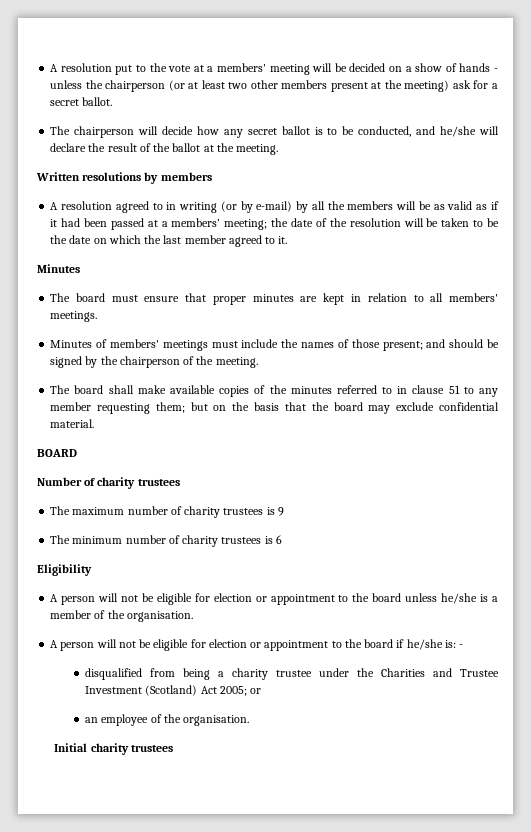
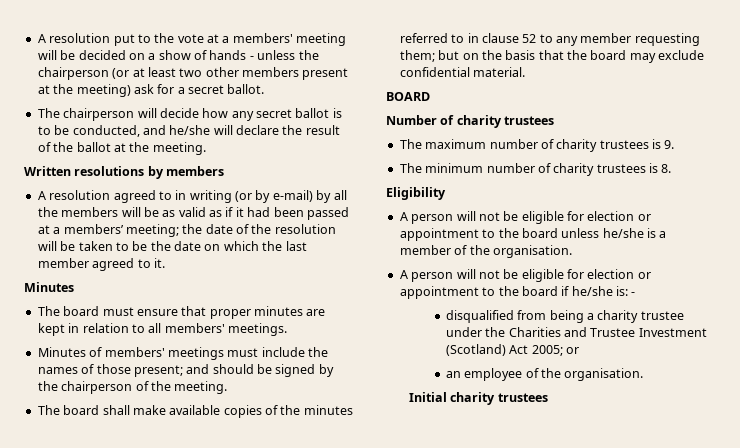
[448,385,460,394] 51 -> [522,34,537,43] 52
[277,507,284,516] 9 -> [664,140,675,149] 9.
[275,535,282,544] 6 -> [661,164,672,173] 8.

